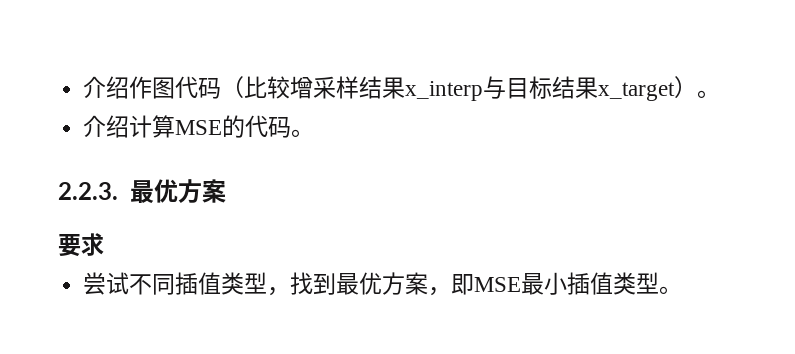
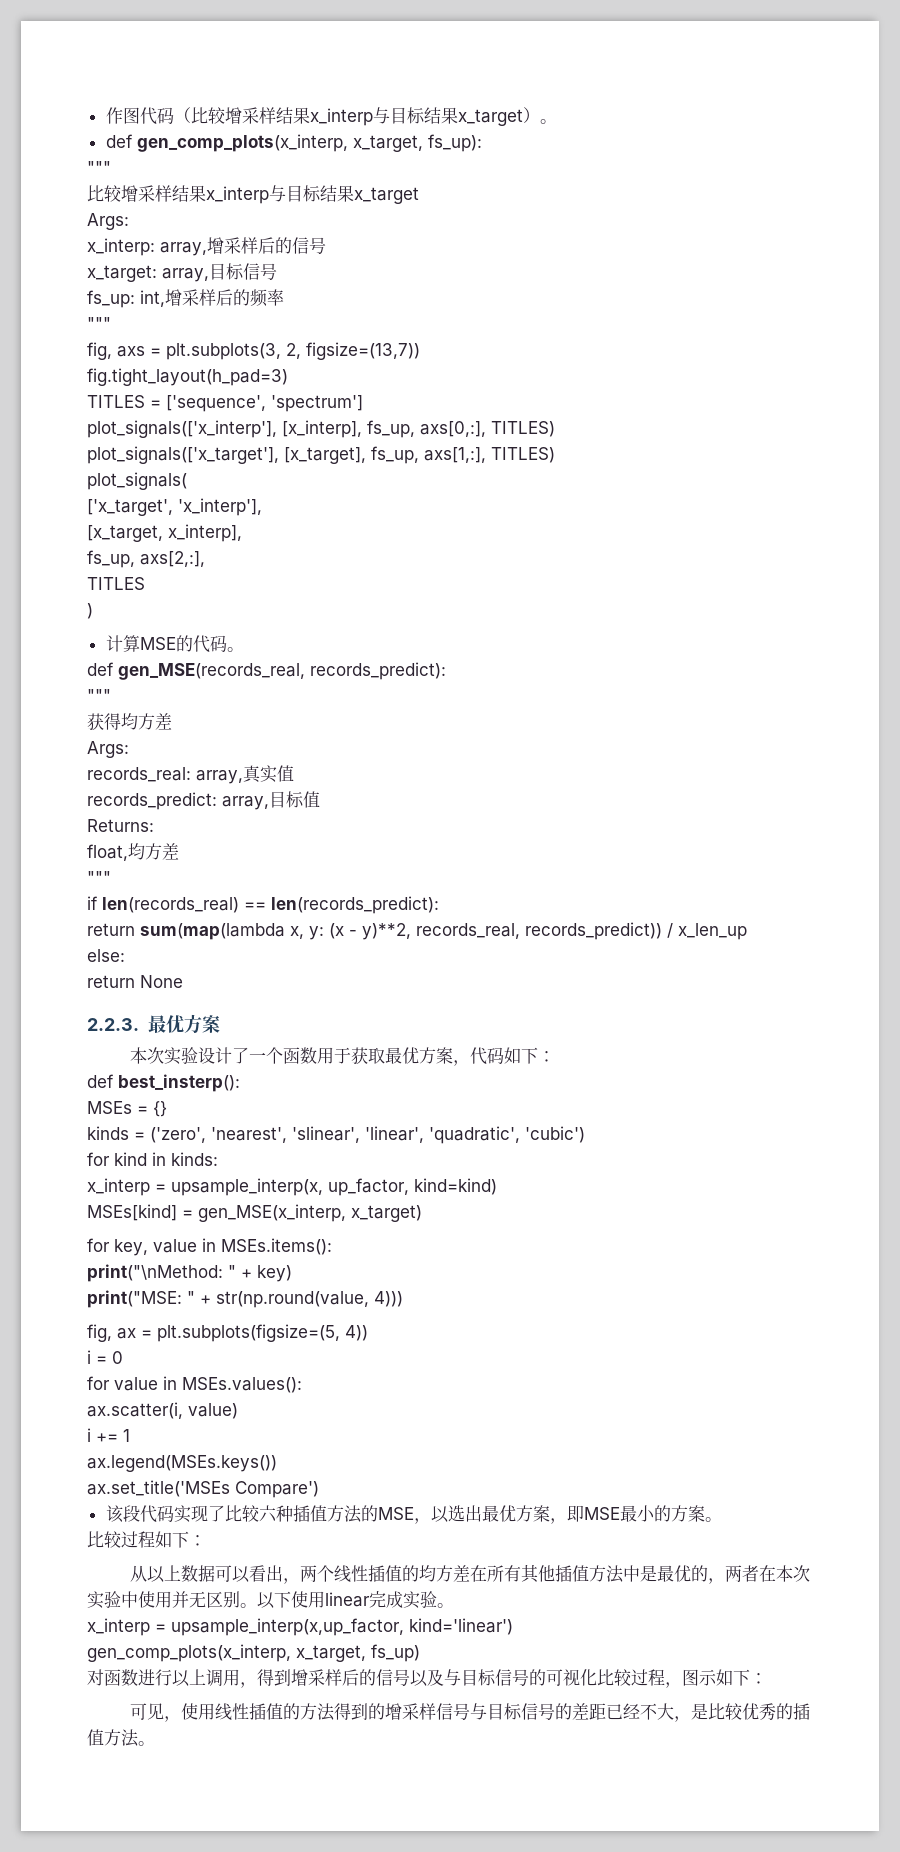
[83,76,130,99] 介绍 -> (105, 115) none
[83,115,315,138] [58,179,226,203] [58,233,104,257] [83,272,337,296] 介绍计算MSE的代码。 // 2.2.3.最优方案 // 要求 // 尝试不同插值类型，找到 -> [105,134,482,152] [87,161,111,174] [87,185,419,204] [87,213,129,230] [87,237,326,256] [87,263,277,282] [87,289,284,308] [87,317,111,330] [87,342,420,360] [87,368,288,386] [87,395,363,412] [87,420,555,438] [87,446,555,464] [87,472,187,490] [87,498,262,516] [87,524,242,542] [87,550,205,568] [87,577,145,590] [87,603,93,619] [105,635,244,653] [87,662,446,680] [87,689,111,702] [87,713,172,730] [87,741,129,758] [87,765,294,784] [87,791,320,810] [87,819,154,832] [87,843,179,861] [87,871,111,884] [87,896,439,914] [87,922,747,940] [87,949,125,962] [87,975,183,988] [87,1014,220,1034] [130,1047,556,1066] [87,1074,240,1092] [87,1101,167,1117] [87,1126,585,1144] [87,1152,218,1166] [87,1178,497,1196] [87,1204,422,1222] [87,1238,332,1256] [87,1264,292,1282] [87,1290,403,1308] [87,1324,368,1342] [87,1350,123,1364] [87,1376,302,1393] [87,1402,238,1419] [87,1428,130,1442] [87,1455,277,1472] [87,1480,319,1498] [105,1505,482,1524] def gen_comp_plots(x_interp, x_target, fs_up): // """ // 比较增采样结果x_interp与目标结果x_target // Args: // x_interp: array,增采样后的信号 // x_target: array,目标信号 // fs_up: int,增采样后的频率 // """ // fig, axs = plt.subplots(3, 2, figsize=(13,7)) // fig.tight_layout(h_pad=3) // TITLES = ['sequence', 'spectrum'] // plot_signals(['x_interp'], [x_interp], fs_up, axs[0,:], TITLES) // plot_signals(['x_target'], [x_target], fs_up, axs[1,:], TITLES) // plot_signals( // ['x_target', 'x_interp'], // [x_target, x_interp], // fs_up, axs[2,:], // TITLES // ) // 计算MSE的代码。 // def gen_MSE(records_real, records_predict): // """ // 获得均方差 // Args: // records_real: array,真实值 // records_predict: array,目标值 // Returns: // float,均方差 // """ // if len(records_real) == len(records_predict): // return sum(map(lambda x, y: (x - y)**2, records_real, records_predict)) / x_len_up // else: // return None // 2.2.3.最优方案 // 本次实验设计了一个函数用于获取最优方案，代码如下： // def best_insterp(): // MSEs = {} // kinds = ('zero', 'nearest', 'slinear', 'linear', 'quadratic', 'cubic') // for kind in kinds: // x_interp = upsample_interp(x, up_factor, kind=kind) // MSEs[kind] = gen_MSE(x_interp, x_target) // for key, value in MSEs.items(): // print("\nMethod: " + key) // print("MSE: " + str(np.round(value, 4))) // fig, ax = plt.subplots(figsize=(5, 4)) // i = 0 // for value in MSEs.values(): // ax.scatter(i, value) // i += 1 // ax.legend(MSEs.keys()) // ax.set_title('MSEs Compare') // 该段代码实现了比较六种插值方法的MSE，以选出
[567,272,660,295] 插值类型 -> [653,1505,722,1522] [87,1531,206,1548] [130,1564,811,1584] [87,1591,454,1609] [87,1618,513,1636] [87,1644,420,1662] [87,1669,767,1688] [130,1703,811,1722] [87,1729,139,1747] 的方案。 // 比较过程如下： // 从以上数据可以看出，两个线性插值的均方差在所有其他插值方法中是最优的，两者在本次实验中使用并无区别。以下使用linear完成实验。 // x_interp = upsample_interp(x,up_factor, kind='linear') // gen_comp_plots(x_interp, x_target, fs_up) // 对函数进行以上调用，得到增采样后的信号以及与目标信号的可视化比较过程，图示如下： // 可见，使用线性插值的方法得到的增采样信号与目标信号的差距已经不大，是比较优秀的插值方法

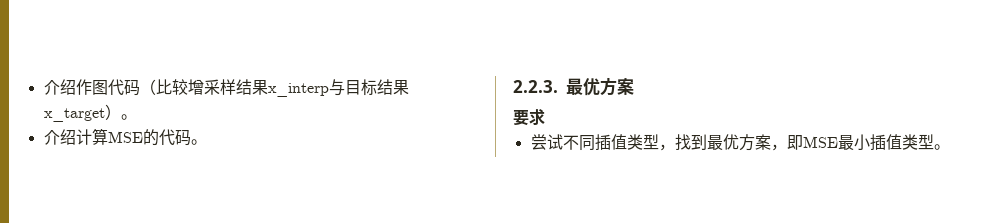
(105, 115) none -> [43,79,76,95] 介绍
[105,134,482,152] [87,161,111,174] [87,185,419,204] [87,213,129,230] [87,237,326,256] [87,263,277,282] [87,289,284,308] [87,317,111,330] [87,342,420,360] [87,368,288,386] [87,395,363,412] [87,420,555,438] [87,446,555,464] [87,472,187,490] [87,498,262,516] [87,524,242,542] [87,550,205,568] [87,577,145,590] [87,603,93,619] [105,635,244,653] [87,662,446,680] [87,689,111,702] [87,713,172,730] [87,741,129,758] [87,765,294,784] [87,791,320,810] [87,819,154,832] [87,843,179,861] [87,871,111,884] [87,896,439,914] [87,922,747,940] [87,949,125,962] [87,975,183,988] [87,1014,220,1034] [130,1047,556,1066] [87,1074,240,1092] [87,1101,167,1117] [87,1126,585,1144] [87,1152,218,1166] [87,1178,497,1196] [87,1204,422,1222] [87,1238,332,1256] [87,1264,292,1282] [87,1290,403,1308] [87,1324,368,1342] [87,1350,123,1364] [87,1376,302,1393] [87,1402,238,1419] [87,1428,130,1442] [87,1455,277,1472] [87,1480,319,1498] [105,1505,482,1524] def gen_comp_plots(x_interp, x_target, fs_up): // """ // 比较增采样结果x_interp与目标结果x_target // Args: // x_interp: array,增采样后的信号 // x_target: array,目标信号 // fs_up: int,增采样后的频率 // """ // fig, axs = plt.subplots(3, 2, figsize=(13,7)) // fig.tight_layout(h_pad=3) // TITLES = ['sequence', 'spectrum'] // plot_signals(['x_interp'], [x_interp], fs_up, axs[0,:], TITLES) // plot_signals(['x_target'], [x_target], fs_up, axs[1,:], TITLES) // plot_signals( // ['x_target', 'x_interp'], // [x_target, x_interp], // fs_up, axs[2,:], // TITLES // ) // 计算MSE的代码。 // def gen_MSE(records_real, records_predict): // """ // 获得均方差 // Args: // records_real: array,真实值 // records_predict: array,目标值 // Returns: // float,均方差 // """ // if len(records_real) == len(records_predict): // return sum(map(lambda x, y: (x - y)**2, records_real, records_predict)) / x_len_up // else: // return None // 2.2.3.最优方案 // 本次实验设计了一个函数用于获取最优方案，代码如下： // def best_insterp(): // MSEs = {} // kinds = ('zero', 'nearest', 'slinear', 'linear', 'quadratic', 'cubic') // for kind in kinds: // x_interp = upsample_interp(x, up_factor, kind=kind) // MSEs[kind] = gen_MSE(x_interp, x_target) // for key, value in MSEs.items(): // print("\nMethod: " + key) // print("MSE: " + str(np.round(value, 4))) // fig, ax = plt.subplots(figsize=(5, 4)) // i = 0 // for value in MSEs.values(): // ax.scatter(i, value) // i += 1 // ax.legend(MSEs.keys()) // ax.set_title('MSEs Compare') // 该段代码实现了比较六种插值方法的MSE，以选出 -> [43,128,207,146] [513,77,634,96] [513,108,545,126] [530,134,707,151] 介绍计算MSE的代码。 // 2.2.3.最优方案 // 要求 // 尝试不同插值类型，找到
[653,1505,722,1522] [87,1531,206,1548] [130,1564,811,1584] [87,1591,454,1609] [87,1618,513,1636] [87,1644,420,1662] [87,1669,767,1688] [130,1703,811,1722] [87,1729,139,1747] 的方案。 // 比较过程如下： // 从以上数据可以看出，两个线性插值的均方差在所有其他插值方法中是最优的，两者在本次实验中使用并无区别。以下使用linear完成实验。 // x_interp = upsample_interp(x,up_factor, kind='linear') // gen_comp_plots(x_interp, x_target, fs_up) // 对函数进行以上调用，得到增采样后的信号以及与目标信号的可视化比较过程，图示如下： // 可见，使用线性插值的方法得到的增采样信号与目标信号的差距已经不大，是比较优秀的插值方法 -> [869,134,934,151] 插值类型

